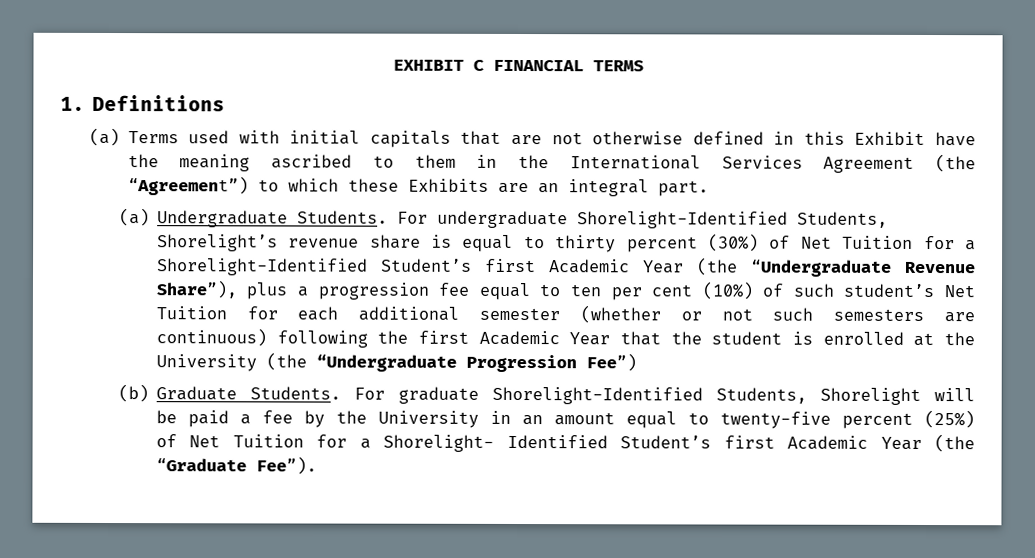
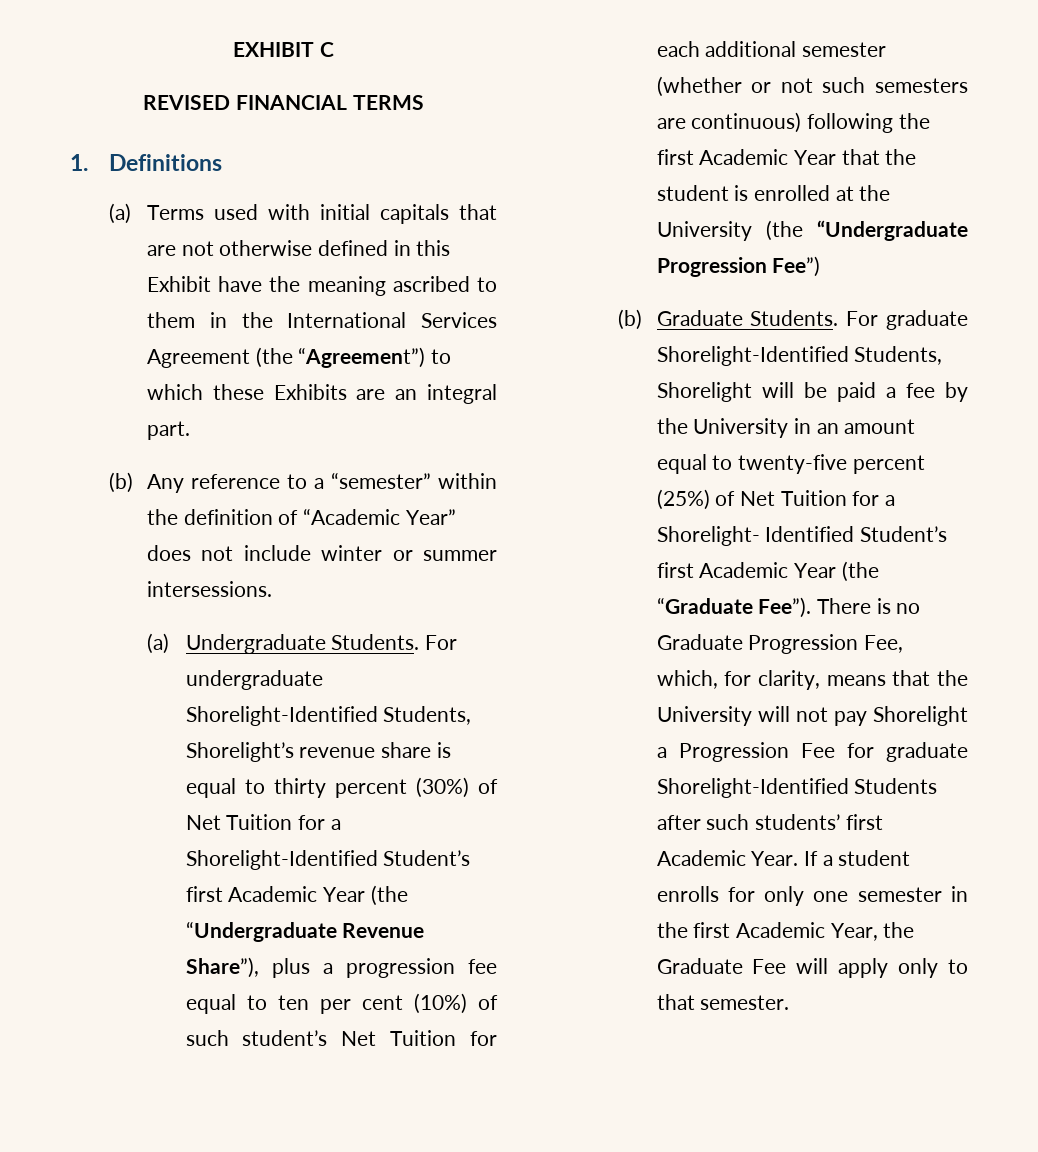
(484, 65) none -> [143,95,231,110] // REVISED
(709, 188) none -> [108,472,497,493] [147,508,456,525] [147,545,497,561] [147,581,273,597] // (b) Any reference to a “semester” within the definition of “Academic Year” does not include winter or summer intersessions.
(317, 465) none -> [816,598,921,614] [656,634,903,654] [656,670,969,690] [656,706,968,726] [656,742,968,762] [656,778,938,798] [656,814,883,830] [656,850,911,866] [656,886,968,906] [656,922,915,941] [656,958,968,978] [656,994,790,1010] There is no Graduate Progression Fee, which, for clarity, means that the University will not pay Shorelight a Progression Fee for graduate Shorelight-Identified Students after such students’ first Academic Year. If a student enrolls for only one semester in the first Academic Year, the Graduate Fee will apply only to that semester.

